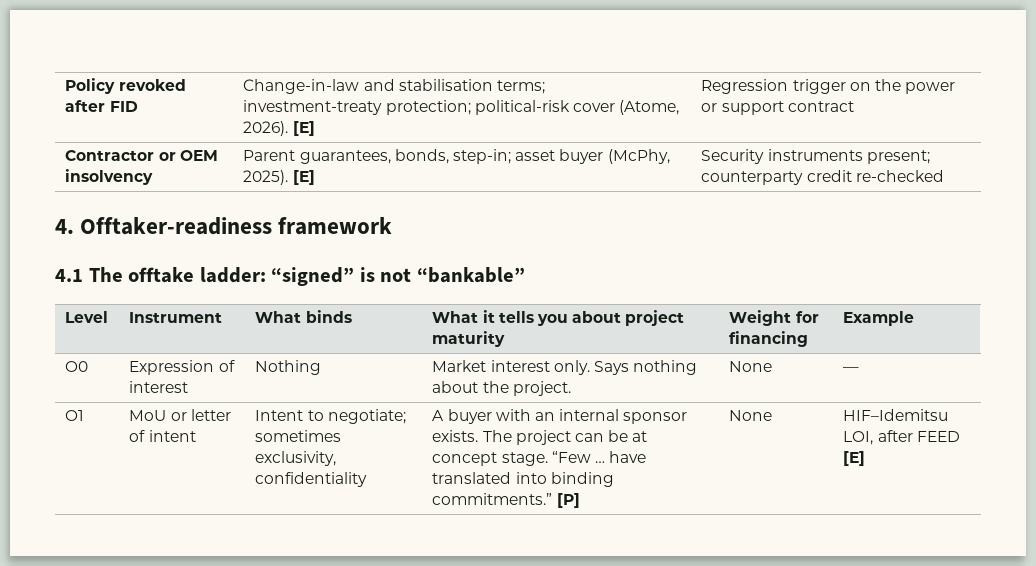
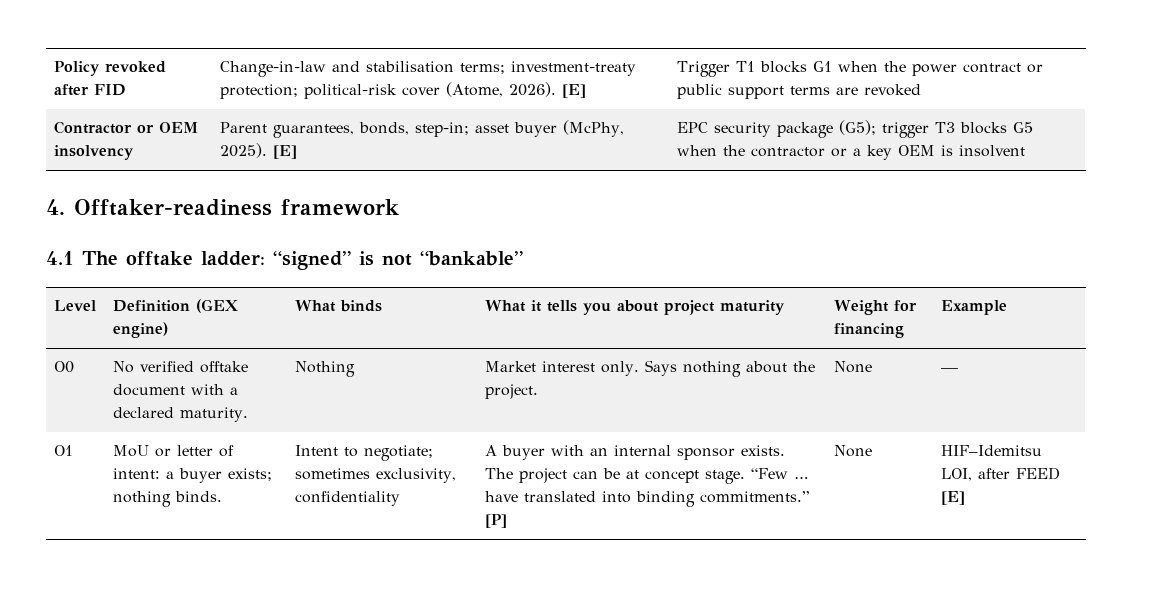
[701,79,956,94] [701,101,854,115] Regression trigger on the power or support contract -> [677,61,1044,77] [677,84,922,99] Trigger T1 blocks G1 when the power contract or public support terms are revoked
[701,149,930,164] [701,170,944,185] Security instruments present; counterparty credit re-checked -> [677,120,1034,138] [677,145,1026,160] EPC security package (G5); trigger T3 blocks G5 when the contractor or a key OEM is insolvent
[129,312,223,323] Instrument -> [113,299,239,313] [113,322,169,338] Definition (GEX engine)
[129,360,235,375] [129,381,189,393] Expression of interest -> [113,361,249,373] [113,384,239,396] [113,407,249,422] No verified offtake document with a declared maturity.
[148,430,196,442] intent -> [113,468,273,483] [113,491,223,507] intent: a buyer exists; nothing binds.

